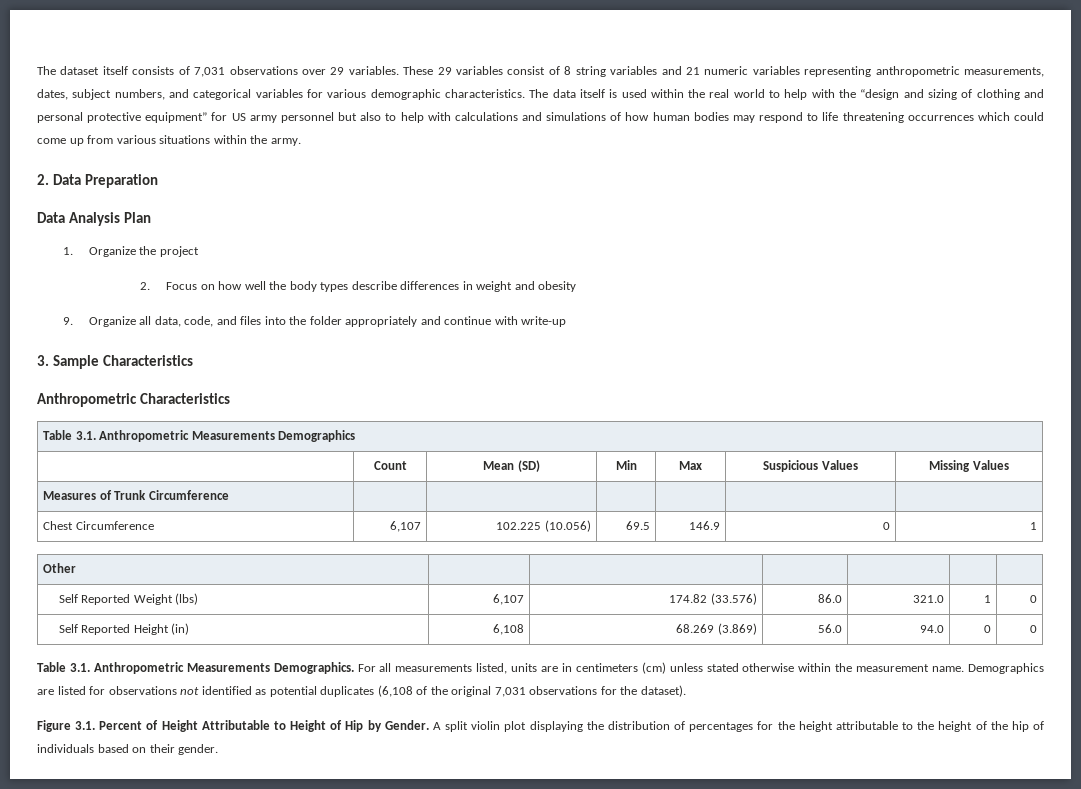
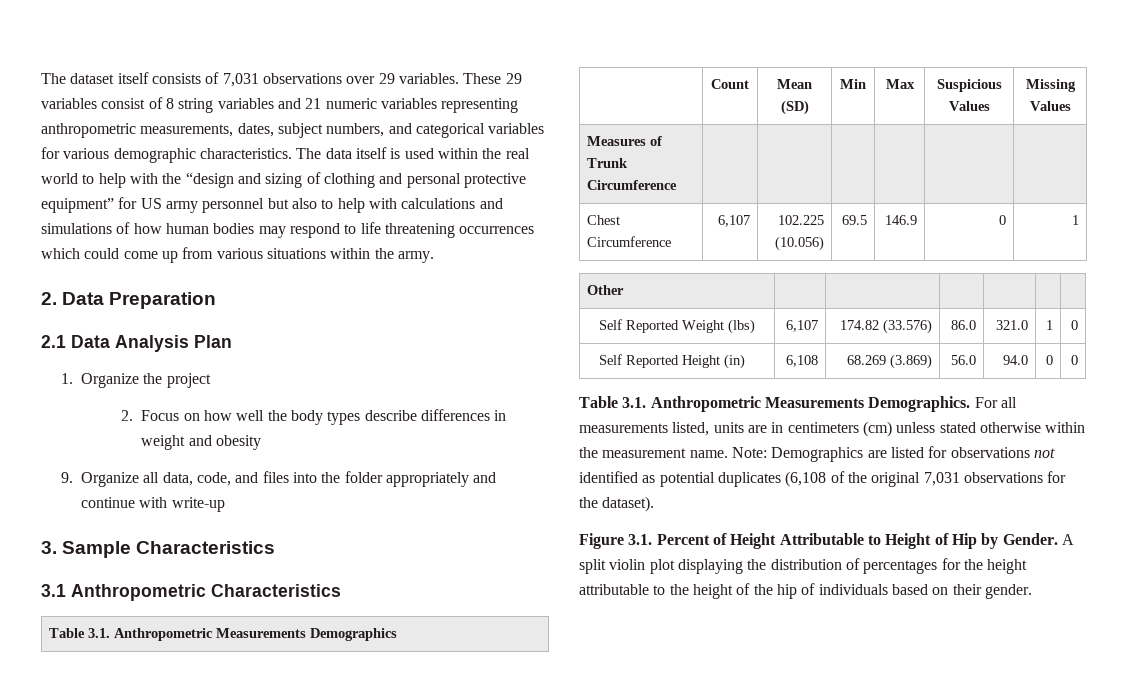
(159, 181) none -> [41,335,66,348] 2.1
(194, 360) none -> [41,584,66,597] 3.1
(965, 669) none -> [731,447,767,458] Note:

